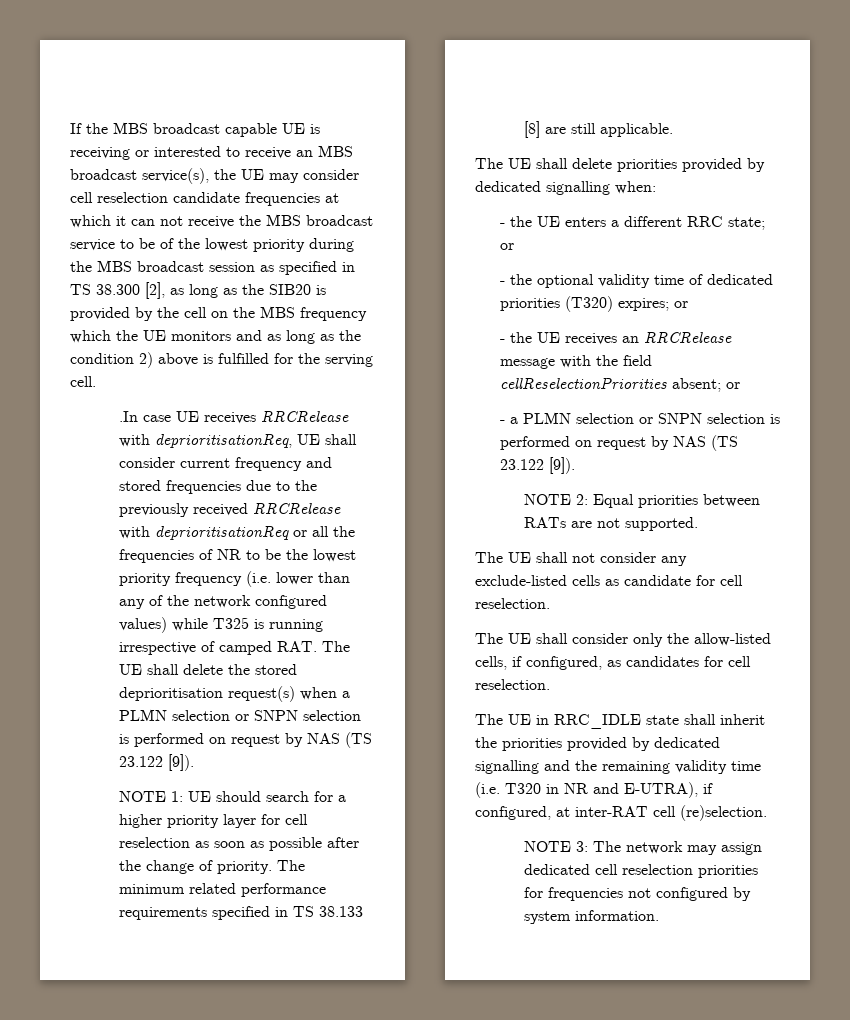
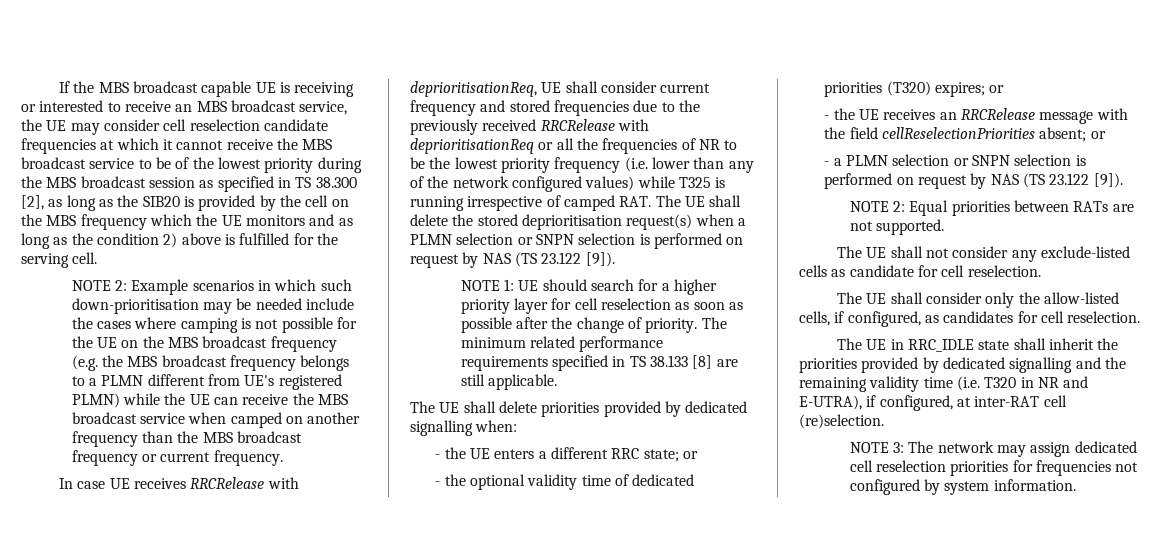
[142,168,209,184] service(s), -> [299,101,348,115] service,
[131,216,183,226] can not -> [176,140,224,150] cannot
[119,411,139,422] .In -> [71,279,352,295] [71,298,355,314] [71,317,357,333] [71,336,337,352] [71,355,350,371] [71,374,342,390] [71,393,348,408] [71,412,361,428] [71,431,303,447] [71,450,283,466] [59,478,74,489] NOTE 2: Example scenarios in which such down-prioritisation may be needed include the cases where camping is not possible for the UE on the MBS broadcast frequency (e.g. the MBS broadcast frequency belongs to a PLMN different from UE's registered PLMN) while the UE can receive the MBS broadcast service when camped on another frequency than the MBS broadcast frequency or current frequency. // In

